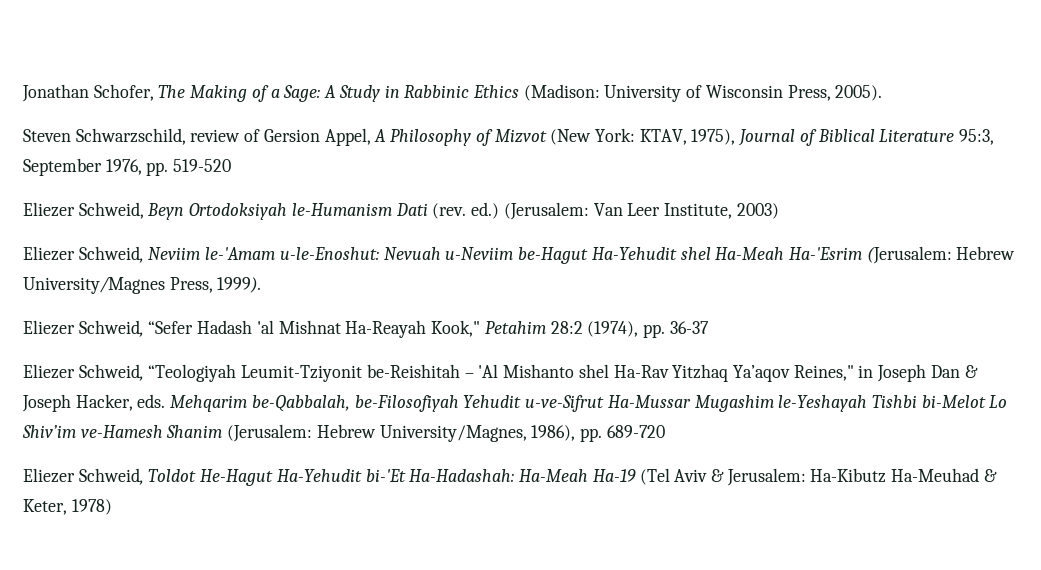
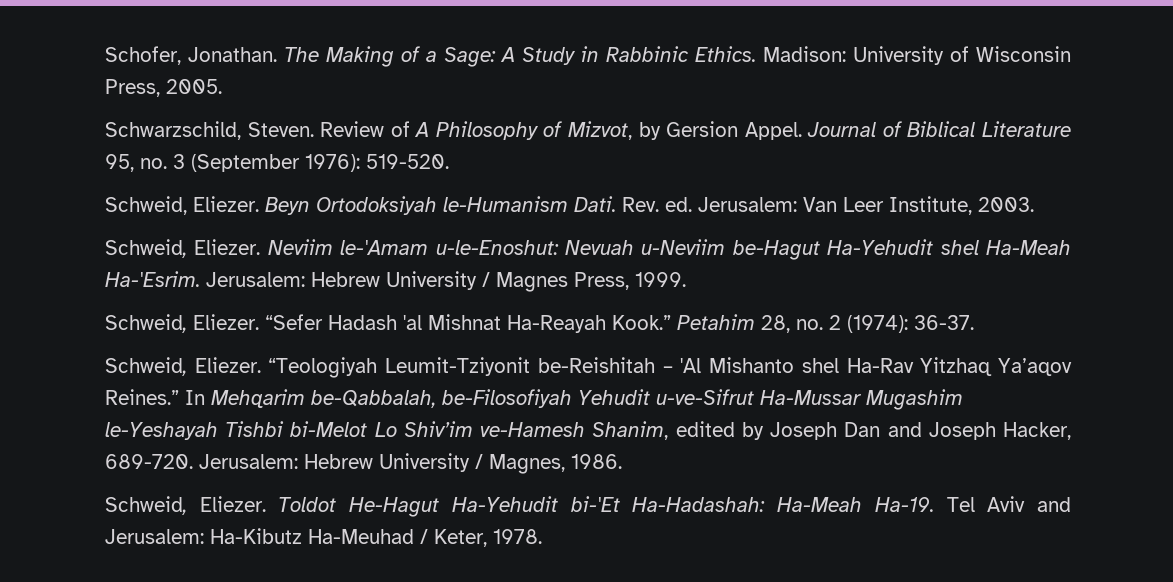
[22,84,154,102] Jonathan Schofer, -> [105,46,277,65] Schofer, Jonathan.
[472,84,600,101] Ethics (Madison: -> [695,46,846,62] Ethics. Madison:
[835,85,883,101] [23,128,995,146] [23,158,232,176] [23,202,779,220] [23,246,144,263] 2005). // Steven Schwarzschild, review of Gersion Appel, A Philosophy of Mizvot (New York: KTAV, 1975), Journal of Biblical Literature 95:3, September 1976, pp. 519-520 // Eliezer Schweid, Beyn Ortodoksiyah le-Humanism Dati (rev. ed.) (Jerusalem: Van Leer Institute, 2003) // Eliezer Schweid, -> [166,79,222,94] [105,121,1071,140] [105,154,449,172] [105,196,1034,215] [105,239,261,258] 2005. // Schwarzschild, Steven. Review of A Philosophy of Mizvot, by Gersion Appel. Journal of Biblical Literature 95, no. 3 (September 1976): 519-520. // Schweid, Eliezer. Beyn Ortodoksiyah le-Humanism Dati. Rev. ed. Jerusalem: Van Leer Institute, 2003. // Schweid, Eliezer.
[788,246,1016,264] [23,277,262,294] [23,320,144,337] Ha-'Esrim (Jerusalem: Hebrew University/Magnes Press, 1999). // Eliezer Schweid, -> [105,271,686,292] [105,314,259,333] Ha-'Esrim. Jerusalem: Hebrew University / Magnes Press, 1999. // Schweid, Eliezer.
[431,320,709,338] [23,364,144,381] Kook," Petahim 28:2 (1974), pp. 36-37 // Eliezer Schweid, -> [612,314,974,333] [105,357,261,376] Kook.” Petahim 28, no. 2 (1974): 36-37. // Schweid, Eliezer.
[793,364,978,382] [22,394,166,412] Reines," in Joseph Dan & Joseph Hacker, eds. -> [105,389,205,405] Reines.” In
[166,424,665,442] [23,468,144,485] Shanim (Jerusalem: Hebrew University/Magnes, 1986), pp. 689-720 // Eliezer Schweid, -> [592,421,1072,440] [105,453,622,474] [105,496,266,515] Shanim, edited by Joseph Dan and Joseph Hacker, 689-720. Jerusalem: Hebrew University / Magnes, 1986. // Schweid, Eliezer.
[592,468,997,486] [23,499,112,515] Ha-19 (Tel Aviv & Jerusalem: Ha-Kibutz Ha-Meuhad & Keter, 1978) -> [874,496,1071,512] [105,528,542,547] Ha-19. Tel Aviv and Jerusalem: Ha-Kibutz Ha-Meuhad / Keter, 1978.

